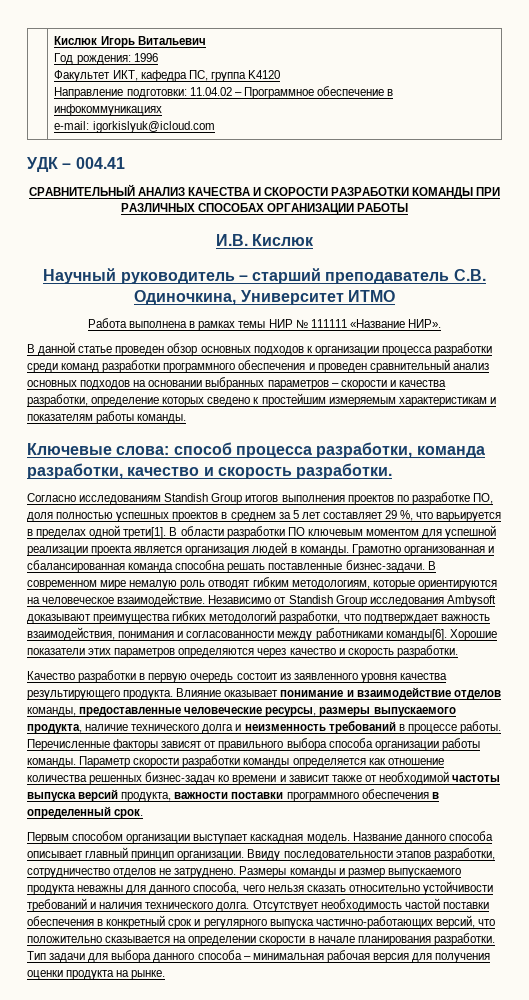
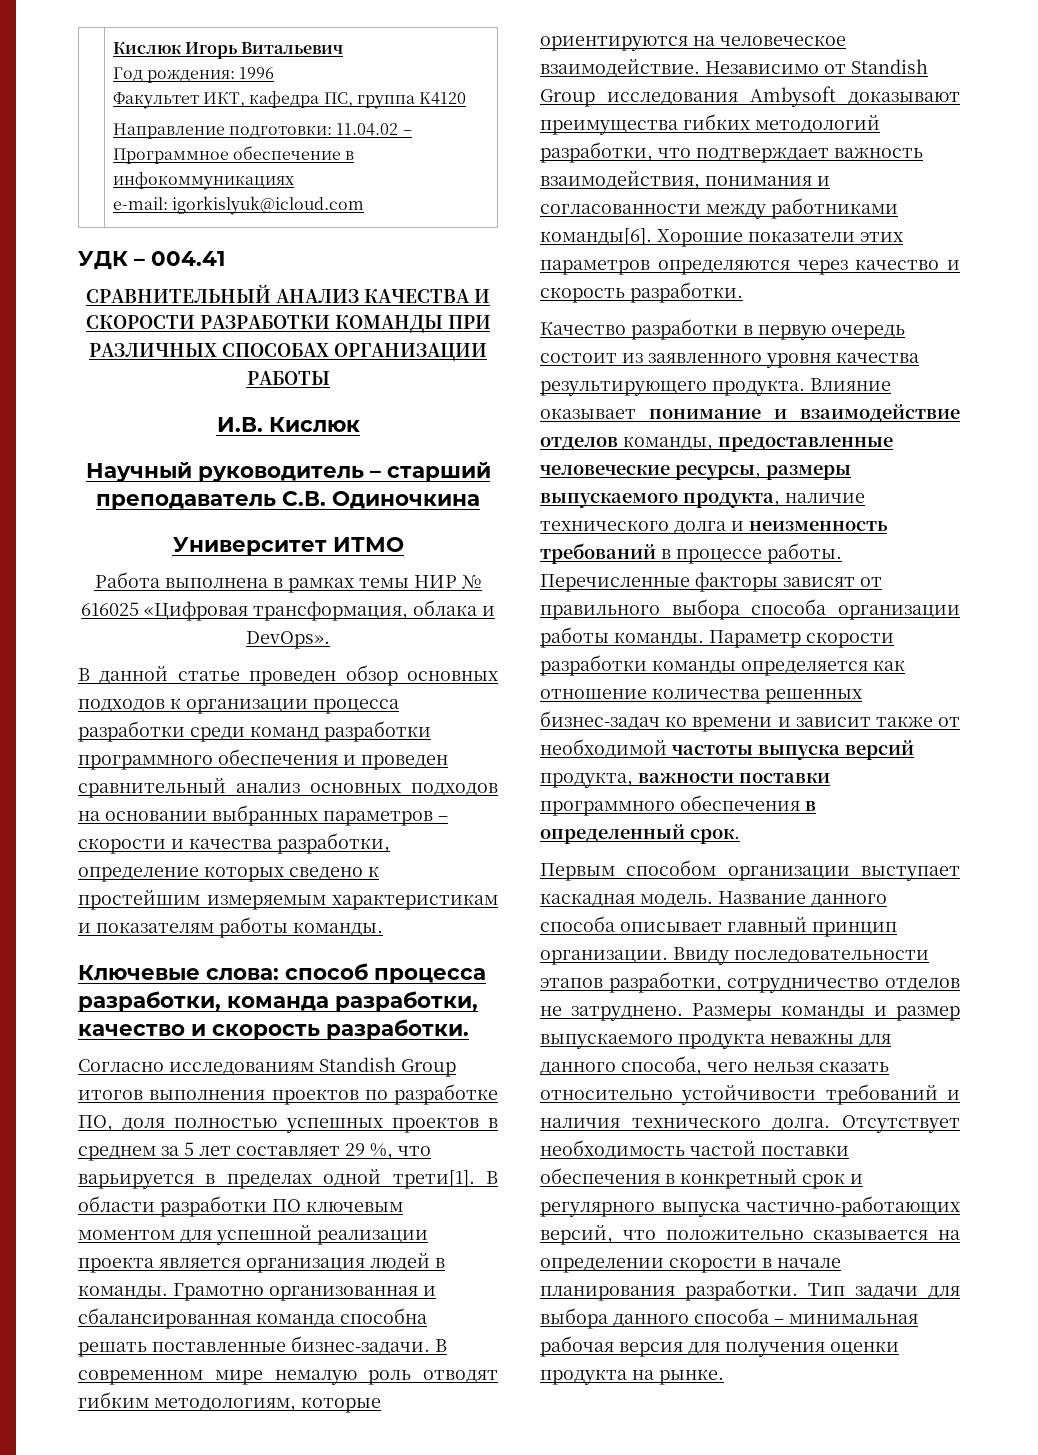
[134,290,237,305] Одиночкина, -> [332,491,480,509] Одиночкина //
[310,319,441,328] 111111 «Название НИР». -> [81,600,495,621] [246,631,330,649] 616025 «Цифровая трансформация, облака и DevOps».

